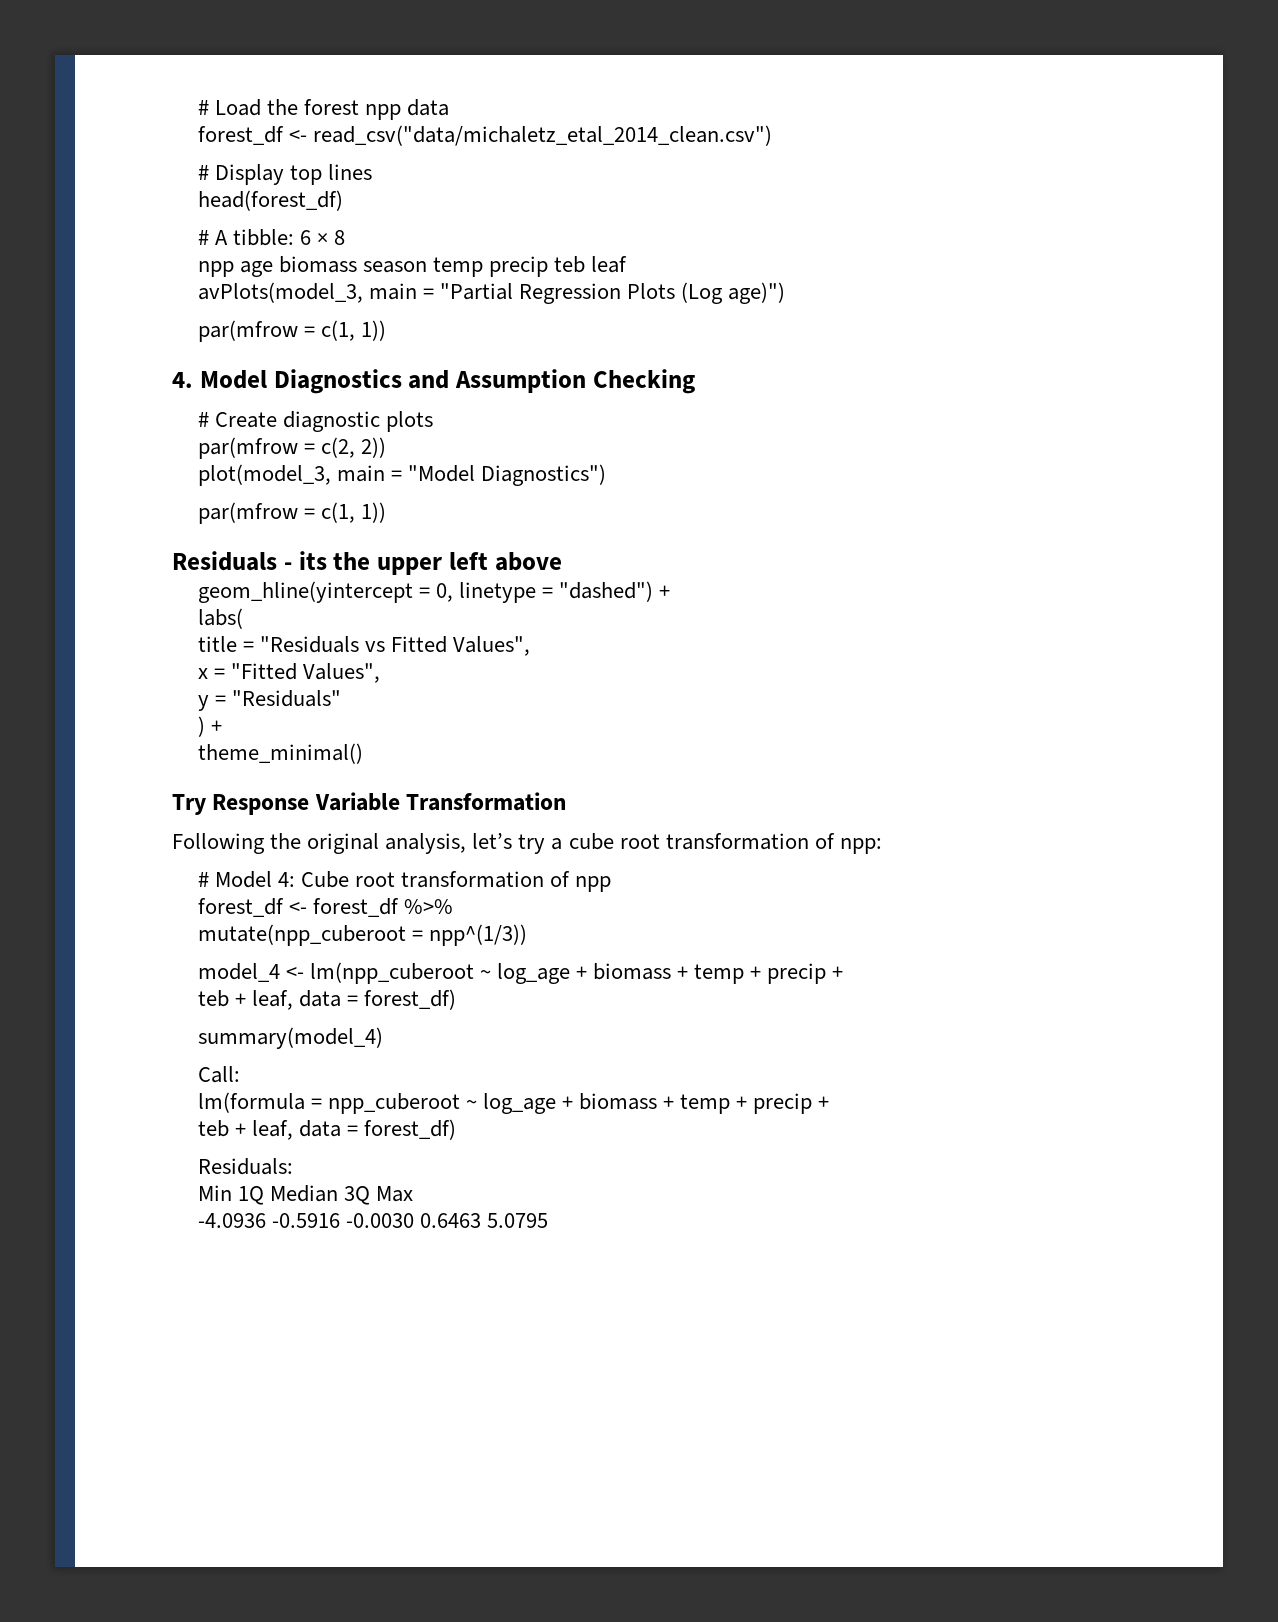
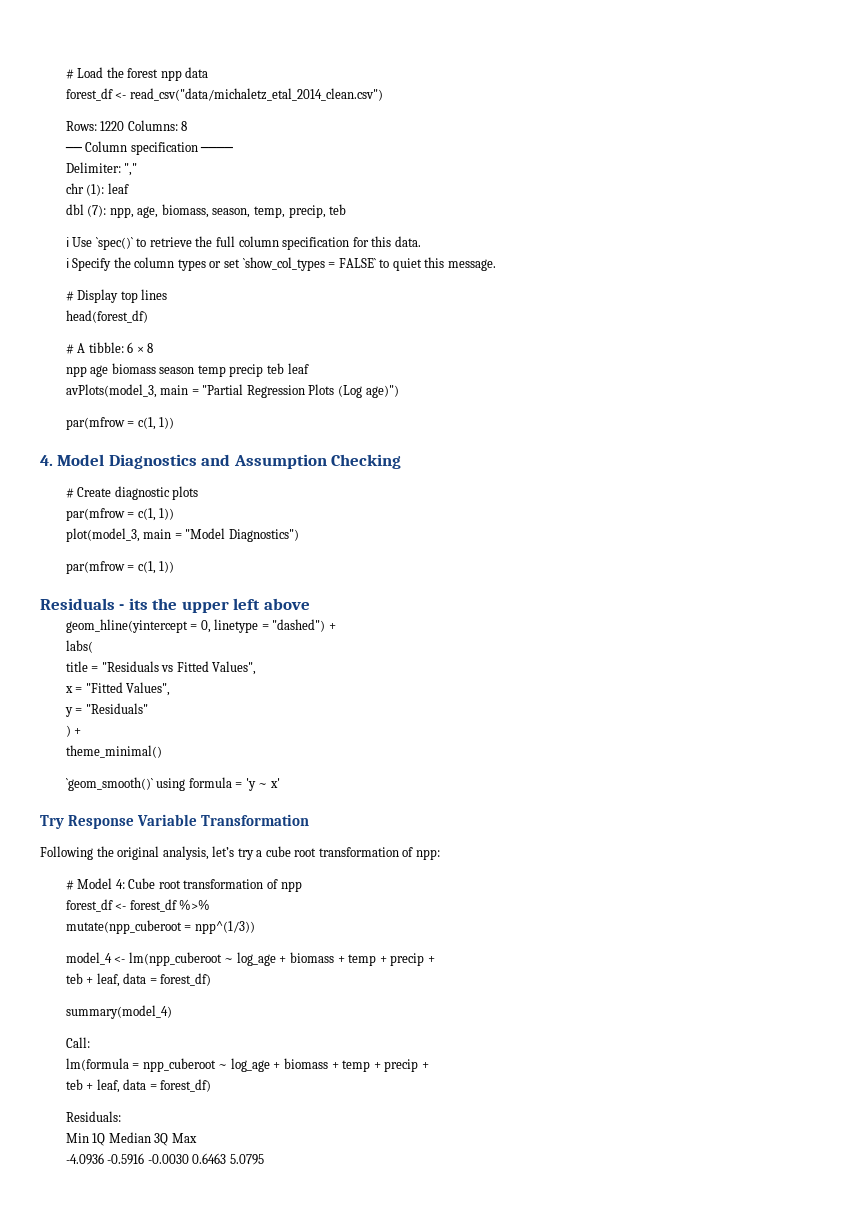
(772, 135) none -> [65,120,188,131] [64,141,234,155] [65,162,138,176] [65,183,129,196] [65,204,347,218] [65,236,421,250] [65,257,496,271] // Rows: 1220 Columns: 8 // ── Column specification ──── // Delimiter: "," // chr (1): leaf // dbl (7): npp, age, biomass, season, temp, precip, teb // ℹ Use `spec()` to retrieve the full column specification for this data. // ℹ Specify the column types or set `show_col_types = FALSE` to quiet this message.
[320,437,386,458] c(2, 2)) -> [137,508,175,521] c(1, 1))
(363, 753) none -> [65,777,280,791] // `geom_smooth()` using formula = 'y ~ x'

